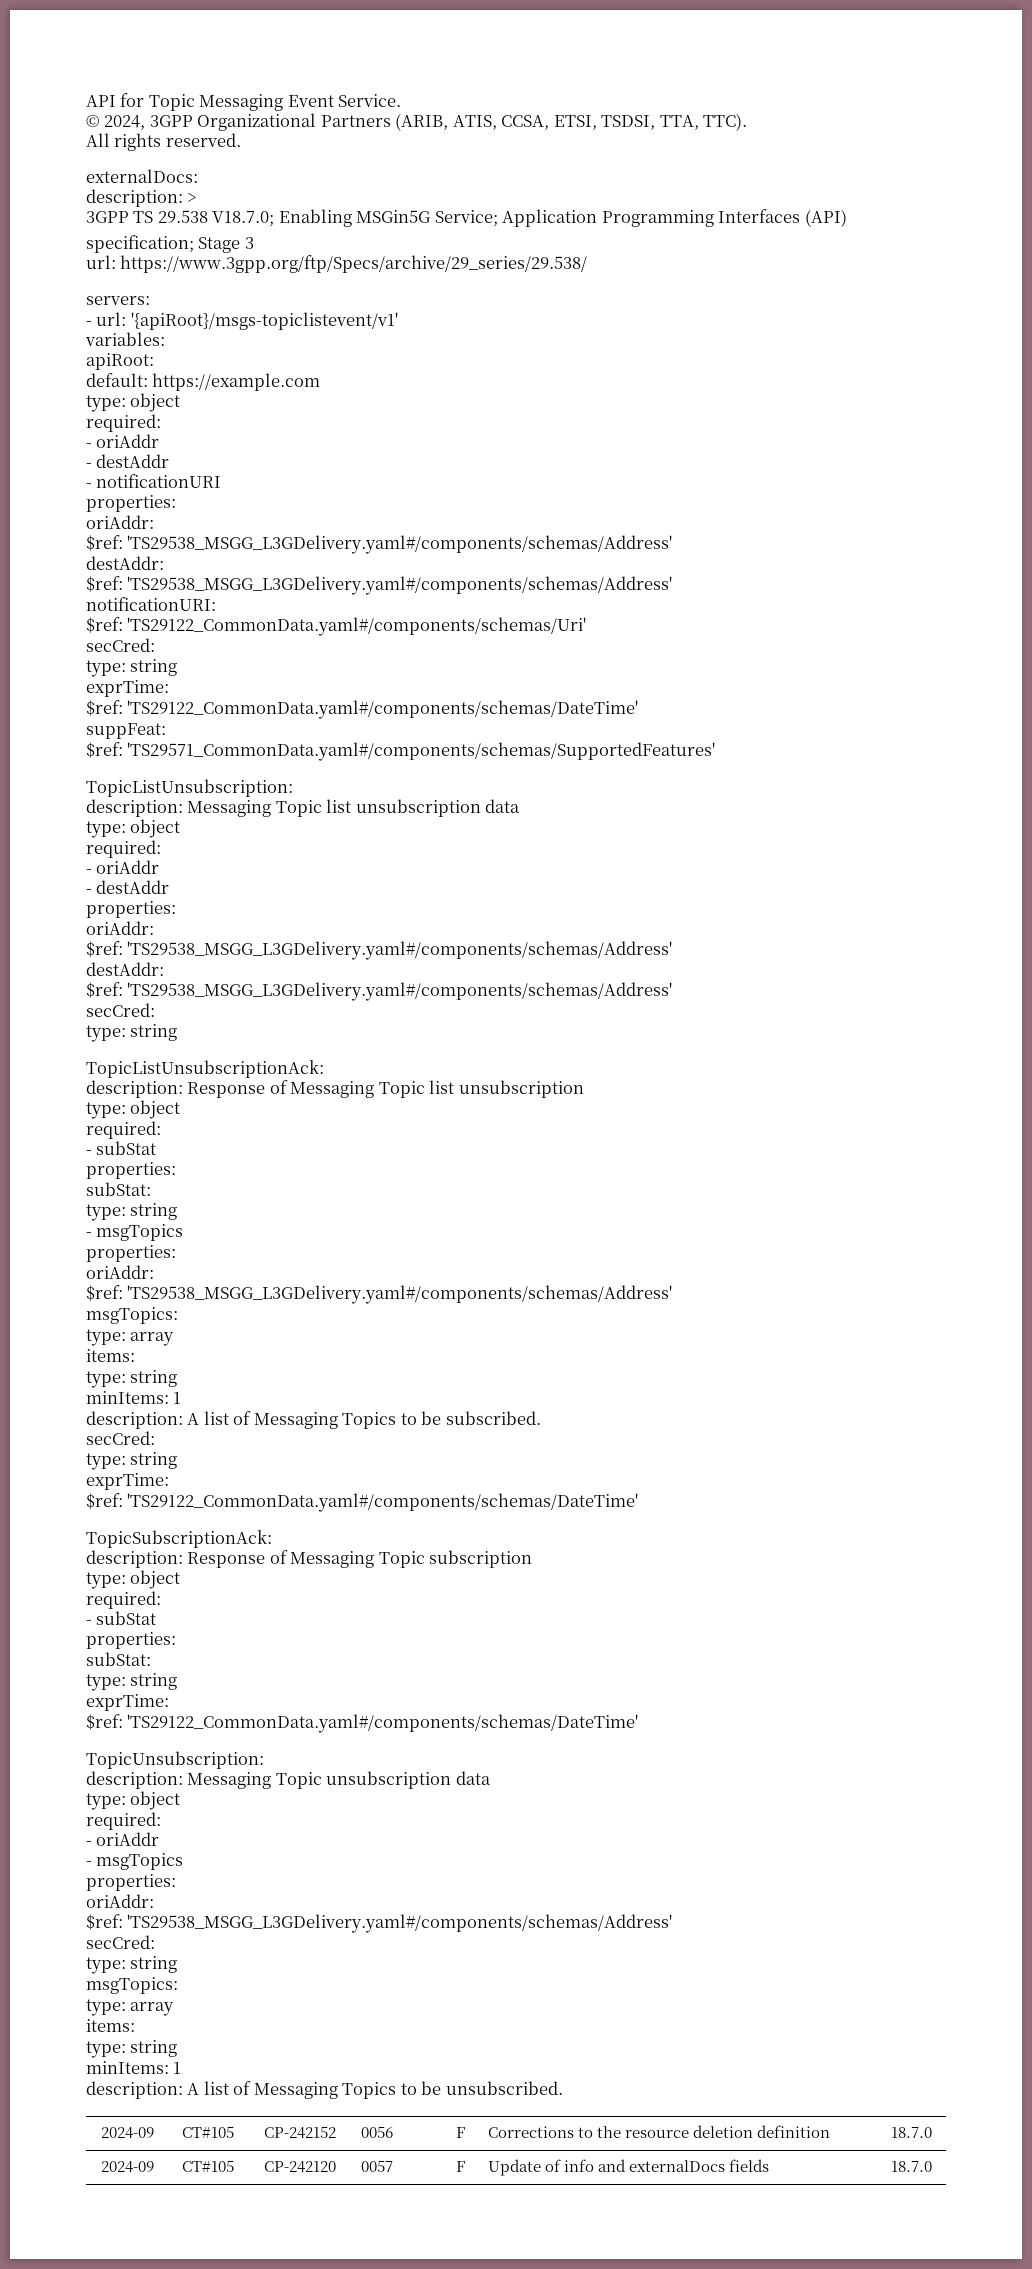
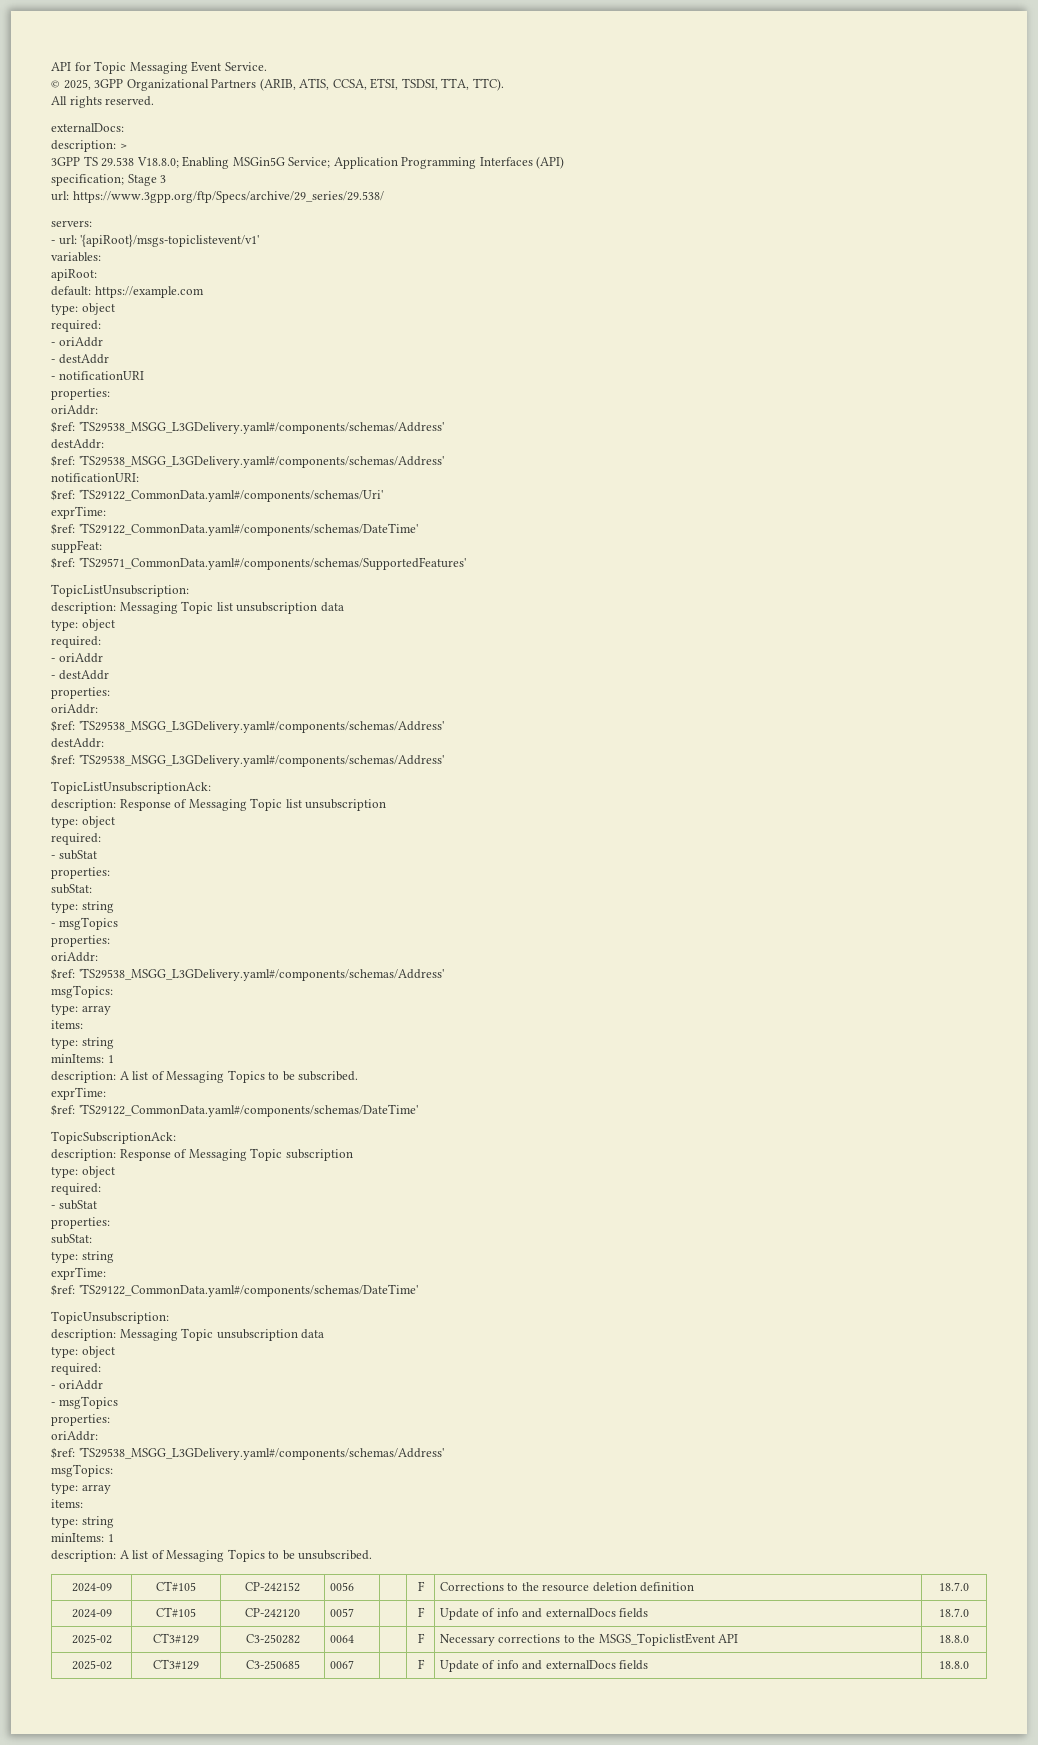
[104,115,146,130] 2024, -> [63,79,91,90] 2025,
[212,211,275,227] V18.7.0; -> [136,157,179,168] V18.8.0;
[86,638,155,652] [86,659,178,677] // secCred: // type: string -> (383, 495) none
[86,1003,155,1017] [86,1024,178,1042] // secCred: // type: string -> (444, 760) none
[86,1431,155,1445] [86,1452,178,1470] // secCred: // type: string -> (359, 1076) none
[86,1935,155,1949] [86,1956,178,1974] // secCred: // type: string -> (444, 1453) none
(932, 2166) none -> [71,1634,112,1644] [153,1633,199,1644] [245,1634,300,1644] [329,1635,354,1643] [417,1633,425,1643] [439,1633,739,1646] [939,1635,969,1643] [71,1660,112,1670] [153,1659,199,1670] [245,1660,300,1670] [329,1660,354,1669] [417,1659,425,1669] [439,1660,649,1672] [939,1661,969,1669] // 2025-02 | CT3#129 | C3-250282 | 0064 | | F | Necessary corrections to the MSGS_TopiclistEvent API | 18.8.0 // 2025-02 | CT3#129 | C3-250685 | 0067 | | F | Update of info and externalDocs fields | 18.8.0

